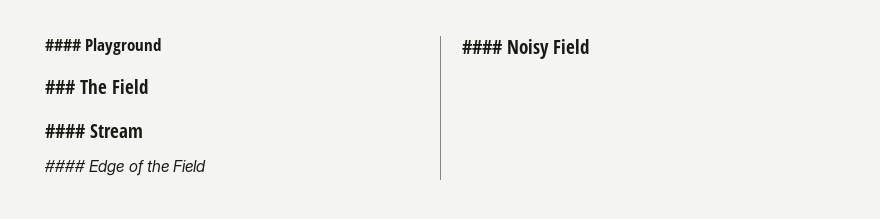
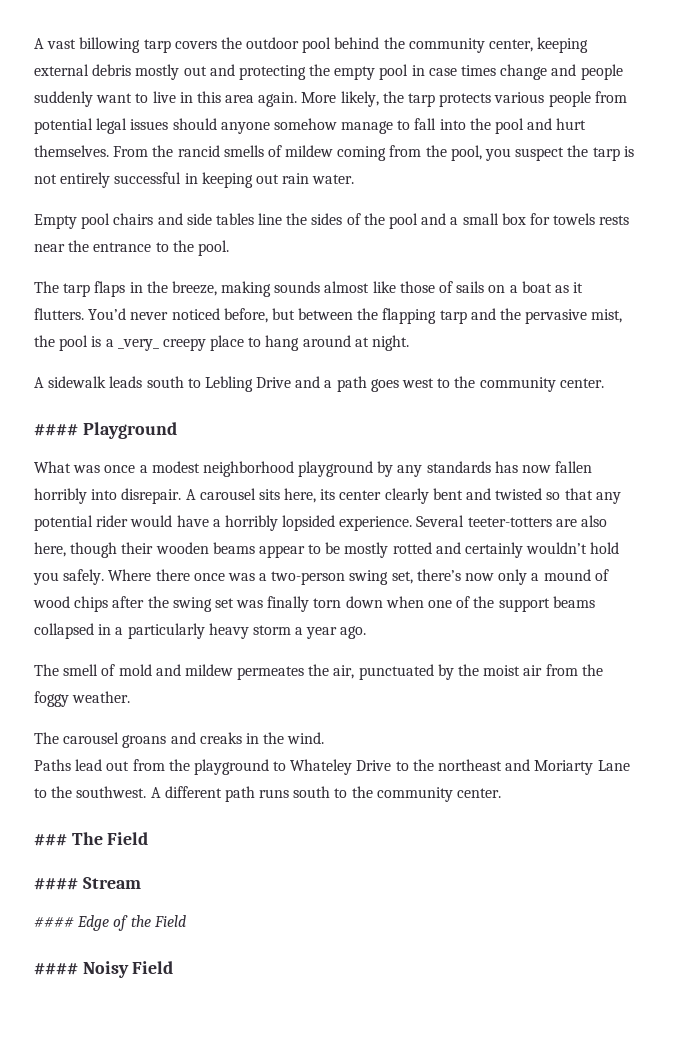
[45,38,162,55] #### Playground -> [34,37,589,53] [34,64,623,80] [34,91,627,107] [34,118,587,134] [34,145,634,161] [34,172,355,188] [34,213,630,229] [34,240,229,256] [34,281,584,297] [34,308,623,324] [34,335,410,351] [34,376,604,392] [34,422,177,439] [34,461,593,477] [34,488,621,504] [34,515,608,531] [34,542,620,558] [33,569,609,585] [33,596,595,612] [34,623,367,639] [34,664,603,680] [34,691,131,707] [34,732,325,748] [34,759,630,775] [34,786,502,802] A vast billowing tarp covers the outdoor pool behind the community center, keeping external debris mostly out and protecting the empty pool in case times change and people suddenly want to live in this area again. More likely, the tarp protects various people from potential legal issues should anyone somehow manage to fall into the pool and hurt themselves. From the rancid smells of mildew coming from the pool, you suspect the tarp is not entirely successful in keeping out rain water. // Empty pool chairs and side tables line the sides of the pool and a small box for towels rests near the entrance to the pool. // The tarp flaps in the breeze, making sounds almost like those of sails on a boat as it flutters. You’d never noticed before, but between the flapping tarp and the pervasive mist, the pool is a _very_ creepy place to hang around at night. // A sidewalk leads south to Lebling Drive and a path goes west to the community center. // #### Playground // What was once a modest neighborhood playground by any standards has now fallen horribly into disrepair. A carousel sits here, its center clearly bent and twisted so that any potential rider would have a horribly lopsided experience. Several teeter-totters are also here, though their wooden beams appear to be mostly rotted and certainly wouldn’t hold you safely. Where there once was a two-person swing set, there’s now only a mound of wood chips after the swing set was finally torn down when one of the support beams collapsed in a particularly heavy storm a year ago. // The smell of mold and mildew permeates the air, punctuated by the moist air from the foggy weather. // The carousel groans and creaks in the wind. // Paths lead out from the playground to Whateley Drive to the northeast and Moriarty Lane to the southwest. A different path runs south to the community center.

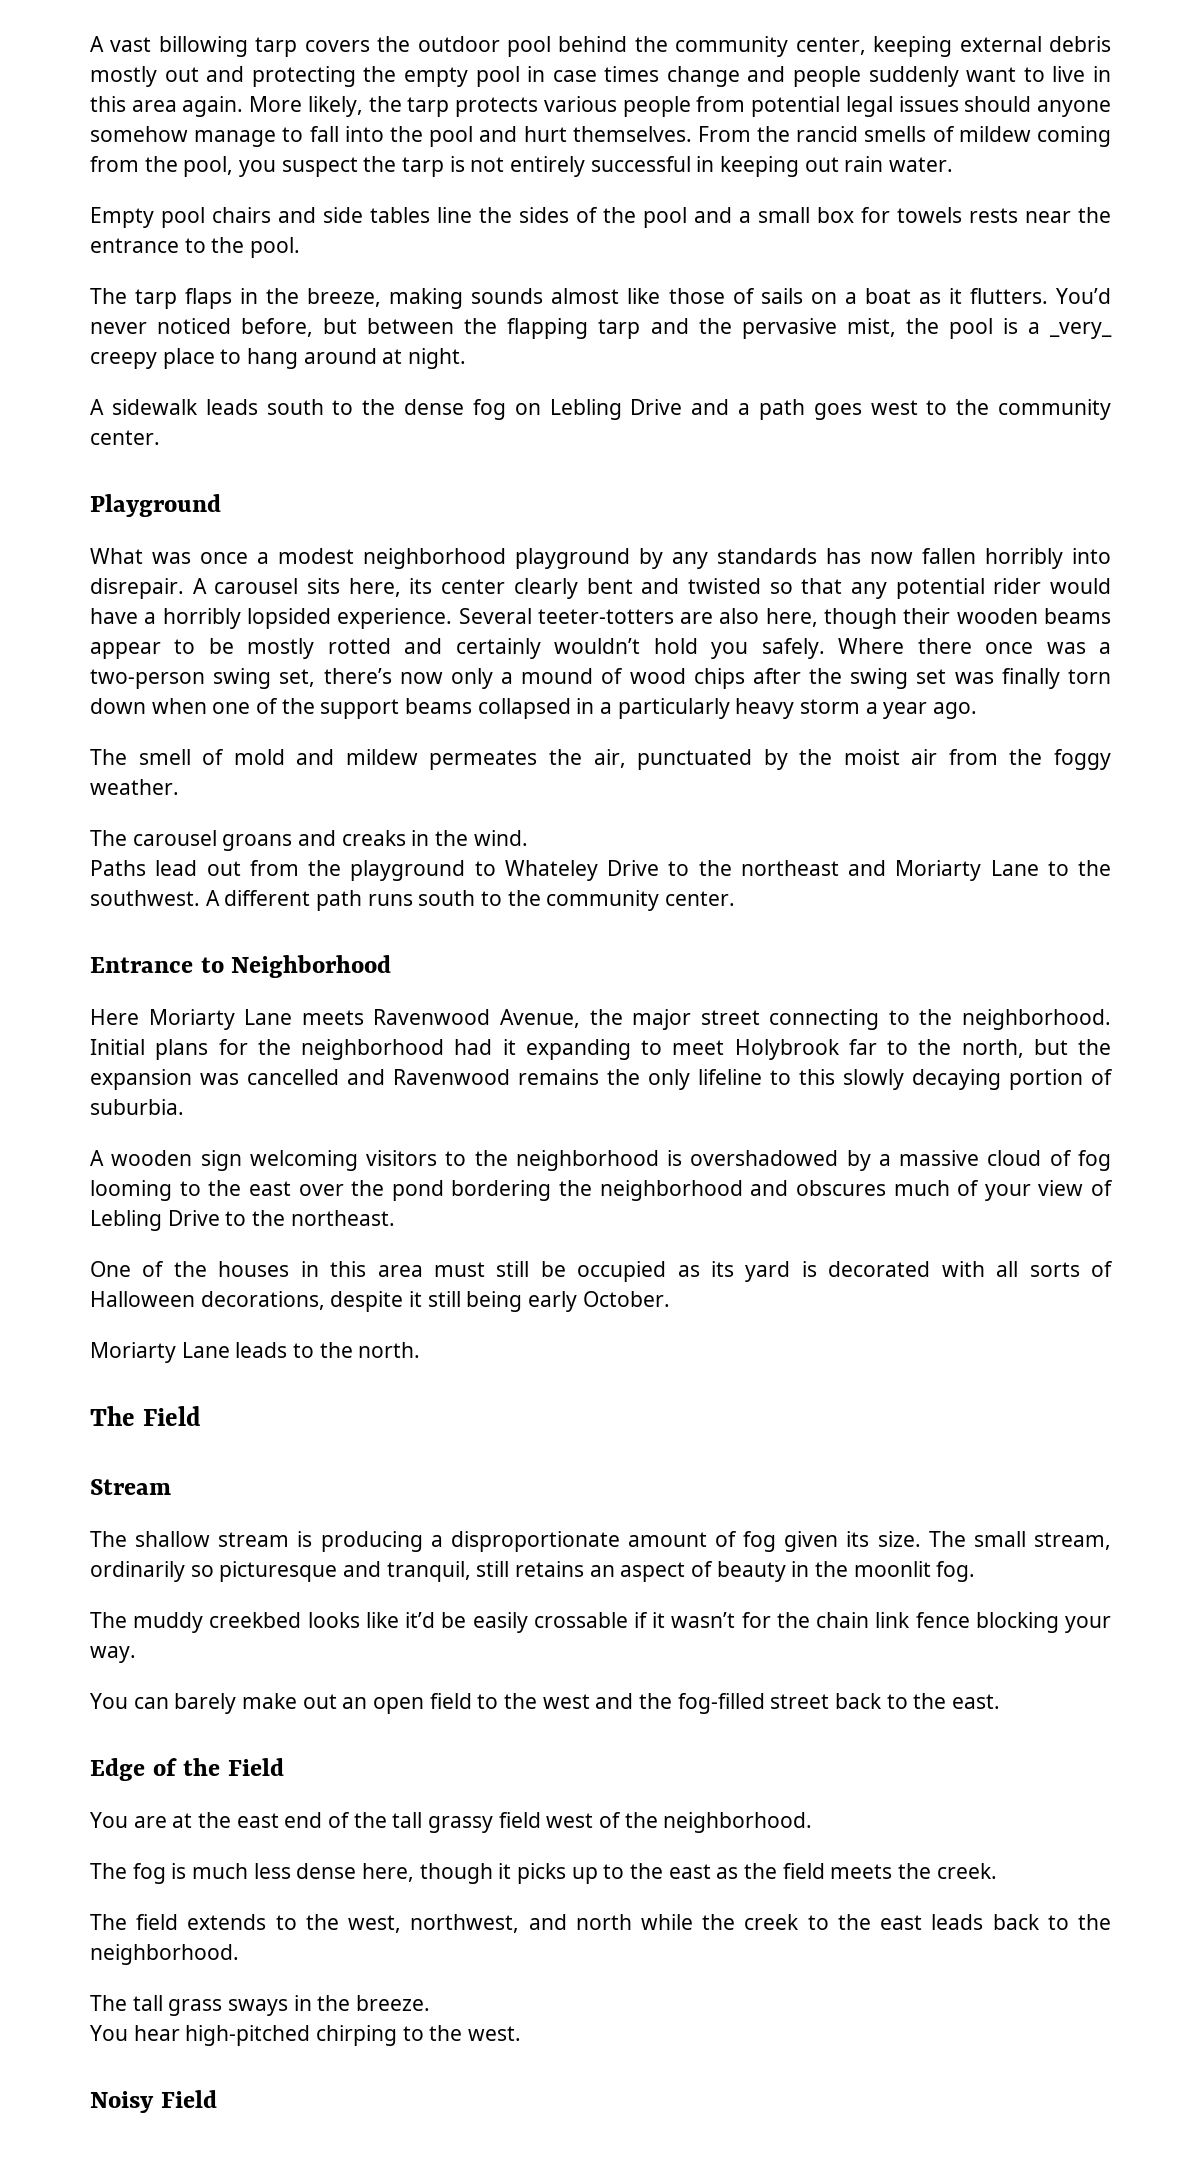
(201, 383) none -> [362,399,541,420] the dense fog on
[34,424,78,436] #### -> (160, 437) none
[34,834,67,846] ### -> [90,955,392,978] [90,1009,1112,1030] [90,1039,1111,1060] [90,1069,1113,1090] [90,1099,184,1115] [90,1150,1111,1171] [90,1180,1113,1201] [90,1210,395,1231] [90,1261,1114,1282] [90,1291,670,1312] [90,1342,421,1363] Entrance to Neighborhood // Here Moriarty Lane meets Ravenwood Avenue, the major street connecting to the neighborhood. Initial plans for the neighborhood had it expanding to meet Holybrook far to the north, but the expansion was cancelled and Ravenwood remains the only lifeline to this slowly decaying portion of suburbia. // A wooden sign welcoming visitors to the neighborhood is overshadowed by a massive cloud of fog looming to the east over the pond bordering the neighborhood and obscures much of your view of Lebling Drive to the northeast. // One of the houses in this area must still be occupied as its yard is decorated with all sorts of Halloween decorations, despite it still being early October. // Moriarty Lane leads to the north. //
[34,878,78,890] #### -> (201, 1416) none
[34,915,186,931] [34,963,78,975] #### Edge of the Field // #### -> [90,1531,1111,1552] [90,1561,976,1582] [90,1612,1111,1633] [90,1646,136,1663] [90,1693,1001,1714] [90,1758,284,1781] [90,1812,813,1833] [90,1863,997,1884] [90,1914,1111,1933] [90,1944,239,1965] [90,1995,431,2016] [90,2025,522,2046] The shallow stream is producing a disproportionate amount of fog given its size. The small stream, ordinarily so picturesque and tranquil, still retains an aspect of beauty in the moonlit fog. // The muddy creekbed looks like it’d be easily crossable if it wasn’t for the chain link fence blocking your way. // You can barely make out an open field to the west and the fog-filled street back to the east. // Edge of the Field // You are at the east end of the tall grassy field west of the neighborhood. // The fog is much less dense here, though it picks up to the east as the field meets the creek. // The field extends to the west, northwest, and north while the creek to the east leads back to the neighborhood. // The tall grass sways in the breeze. // You hear high-pitched chirping to the west. //

